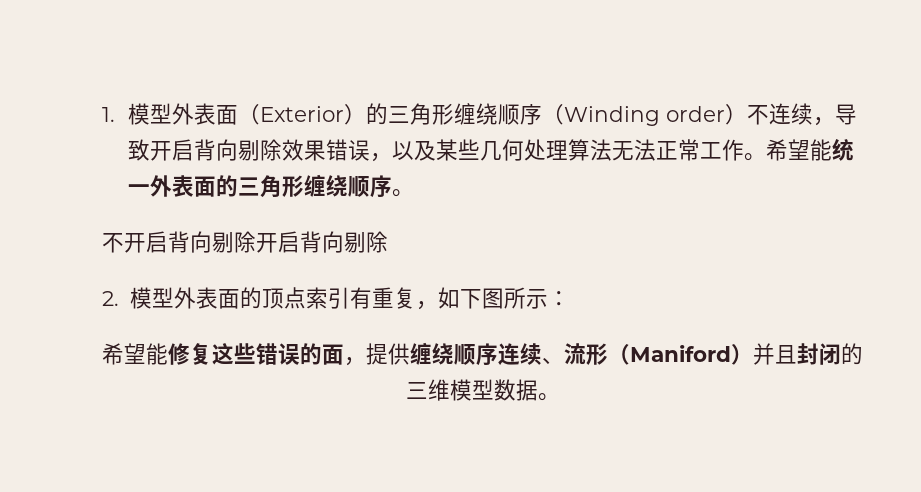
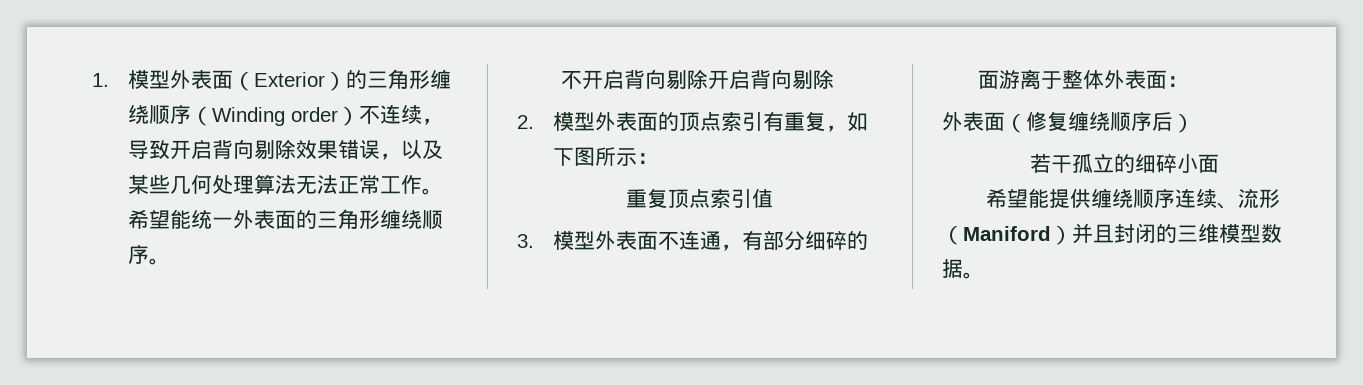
[102,343,366,366] 希望能修复这些错误的面， -> [625,188,773,209] [517,230,868,251] [977,69,1188,90] [942,111,1194,133] [1029,153,1219,173] [985,188,1049,208] 重复顶点索引值 // 3.模型外表面不连通，有部分细碎的面游离于整体外表面： // 外表面（修复缠绕顺序后） // 若干孤立的细碎小面 // 希望能

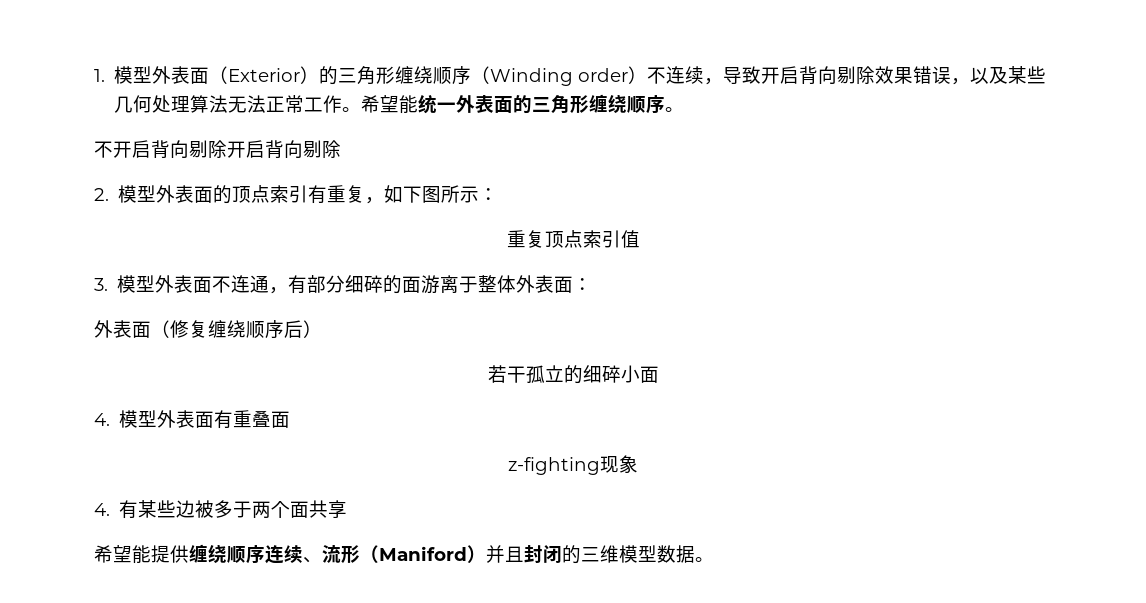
(1219, 163) none -> [94,410,291,429] [508,455,638,475] [94,500,348,519] // 4.模型外表面有重叠面 // z-fighting现象 // 4.有某些边被多于两个面共享

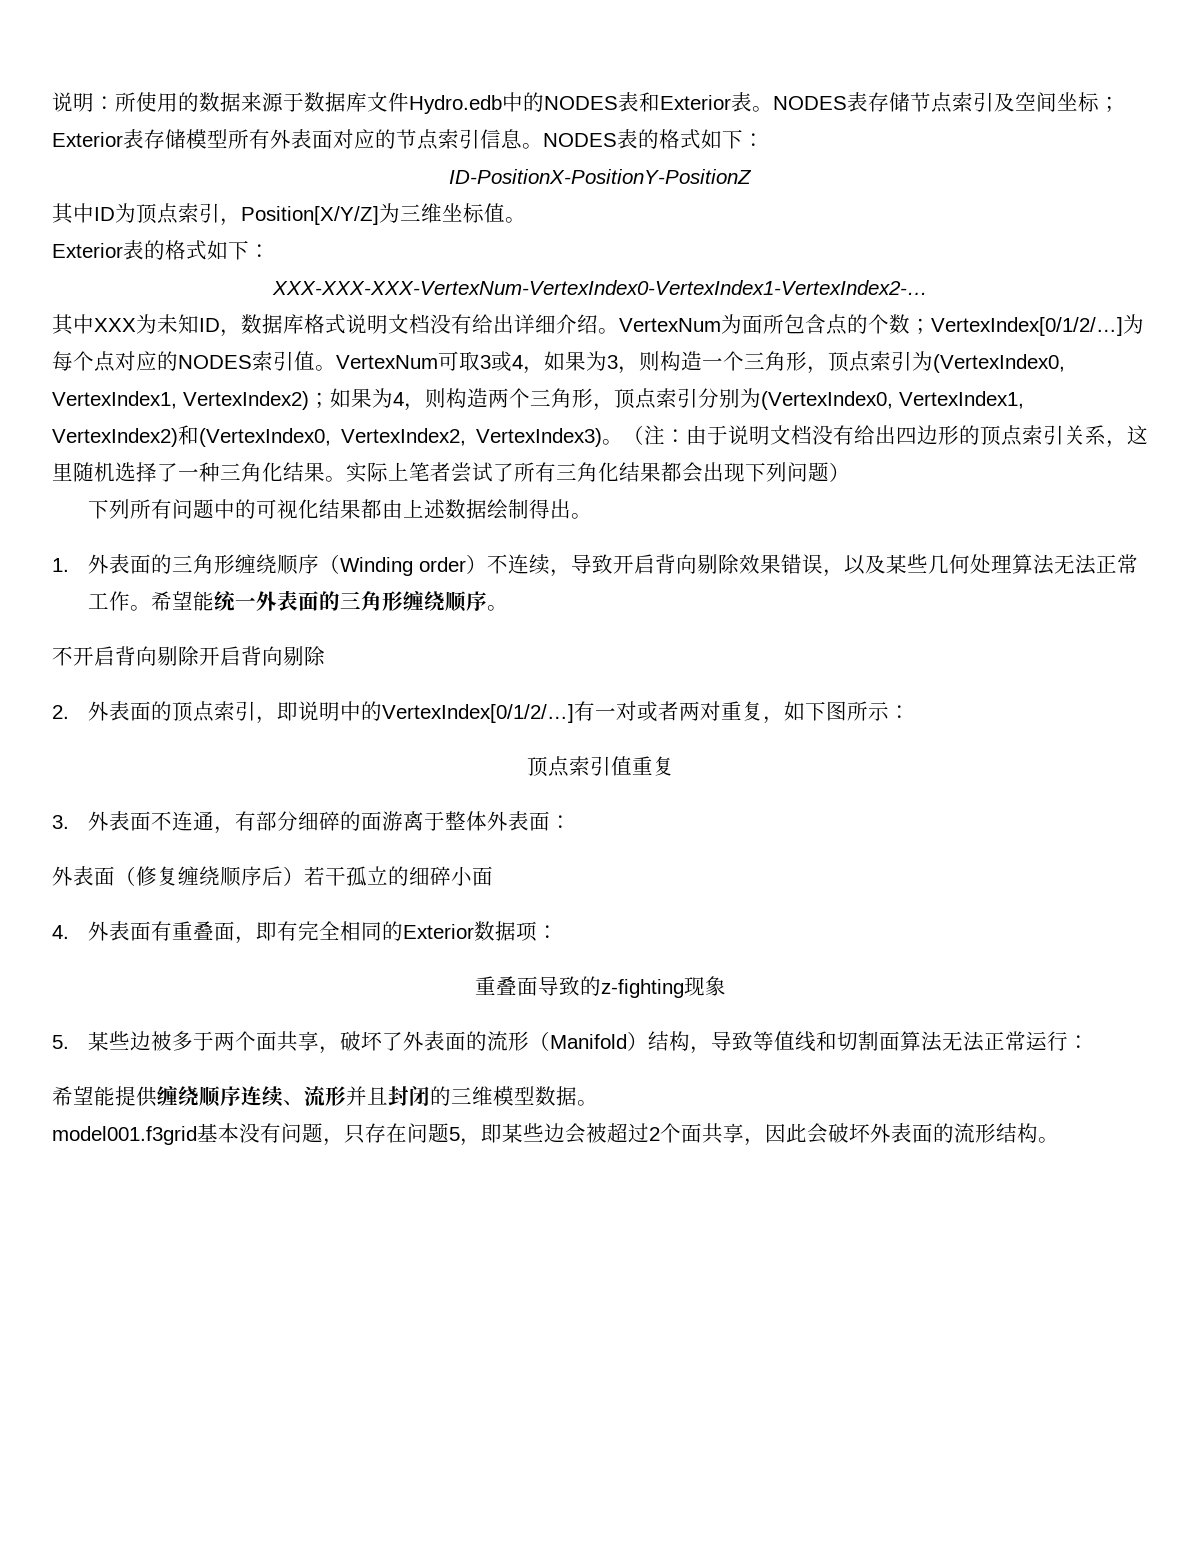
[94,66,320,84] 1.模型外表面（Exterior） -> [52,92,1120,114] [52,129,764,150] [449,169,752,184] [52,203,526,226] [52,240,270,260] [271,280,928,295] [52,314,1144,337] [52,351,1065,374] [52,388,1024,411] [52,425,1148,448] [52,462,850,483] [88,499,593,520] [52,554,152,574] 说明：所使用的数据来源于数据库文件Hydro.edb中的NODES表和Exterior表。NODES表存储节点索引及空间坐标；Exterior表存储模型所有外表面对应的节点索引信息。NODES表的格式如下： // ID-PositionX-PositionY-PositionZ // 其中ID为顶点索引，Position[X/Y/Z]为三维坐标值。 // Exterior表的格式如下： // XXX-XXX-XXX-VertexNum-VertexIndex0-VertexIndex1-VertexIndex2-… // 其中XXX为未知ID，数据库格式说明文档没有给出详细介绍。VertexNum为面所包含点的个数；VertexIndex[0/1/2/…]为每个点对应的NODES索引值。VertexNum可取3或4，如果为3，则构造一个三角形，顶点索引为(VertexIndex0, VertexIndex1, VertexIndex2)；如果为4，则构造两个三角形，顶点索引分别为(VertexIndex0, VertexIndex1, VertexIndex2)和(VertexIndex0, VertexIndex2, VertexIndex3)。（注：由于说明文档没有给出四边形的顶点索引关系，这里随机选择了一种三角化结果。实际上笔者尝试了所有三角化结果都会出现下列问题） // 下列所有问题中的可视化结果都由上述数据绘制得出。 // 1.外表面
[118,185,157,203] 模型 -> (69, 712) none
[308,185,328,204] 有 -> [256,701,722,724] ，即说明中的VertexIndex[0/1/2/…]有一对或者两对
[506,230,545,248] 重复 -> (911, 712) none
(640, 239) none -> [631,756,674,776] 重复
[117,275,156,293] 模型 -> (69, 822) none
(322, 329) // -> (304, 876) none
[119,410,158,428] 模型 -> (69, 932) none
(291, 419) // -> [235,921,559,944] [474,976,601,996] ，即有完全相同的Exterior数据项： // 重叠面导致的
[94,500,139,519] 4.有 -> [52,1035,69,1049] 5.
(348, 509) none -> [319,1031,1090,1054] ，破坏了外表面的流形（Manifold）结构，导致等值线和切割面算法无法正常运行：
[360,545,486,563] （Maniford） -> (346, 1096) none
(714, 559) none -> [52,1123,1059,1146] // model001.f3grid基本没有问题，只存在问题5，即某些边会被超过2个面共享，因此会破坏外表面的流形结构。

